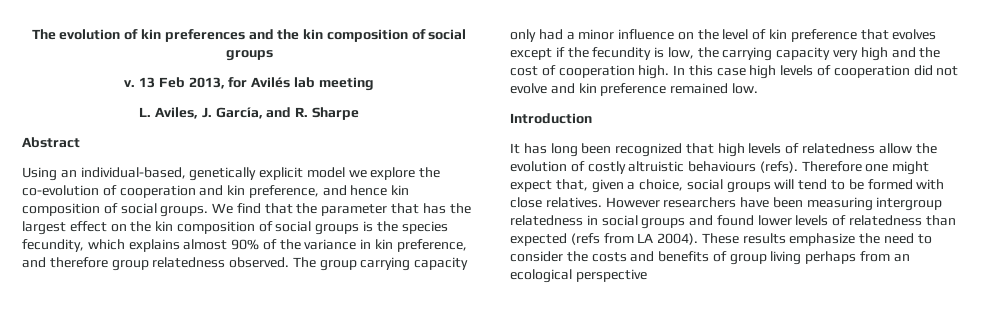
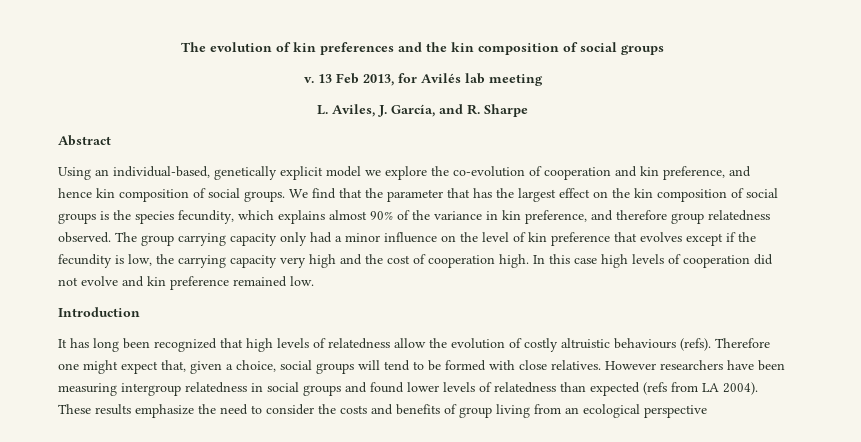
[805,251,857,264] perhaps -> (530, 411) none

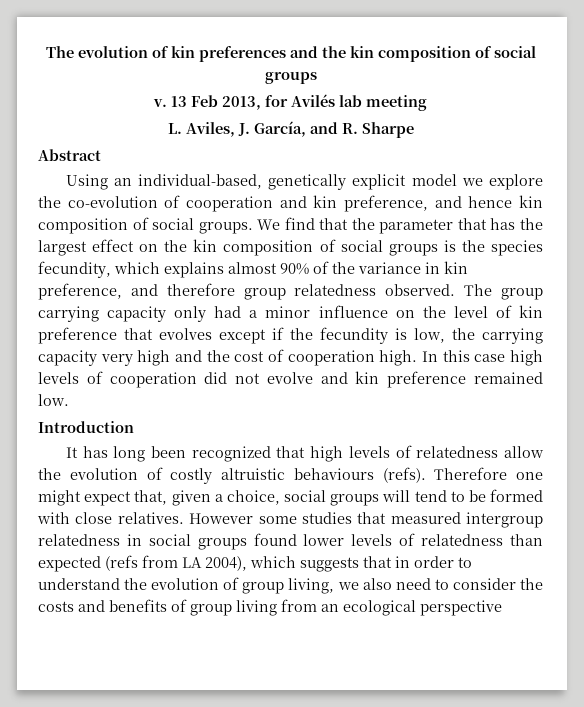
[660,360,785,371] [58,383,117,396] researchers have been measuring -> [258,512,461,524] some studies that measured
[345,382,367,393] and -> (247, 544) none
[723,382,758,395] [58,404,216,418] 2004). These results emphasize the -> [205,556,472,572] [38,577,392,594] 2004), which suggests that in order to understand the evolution of group living, we also

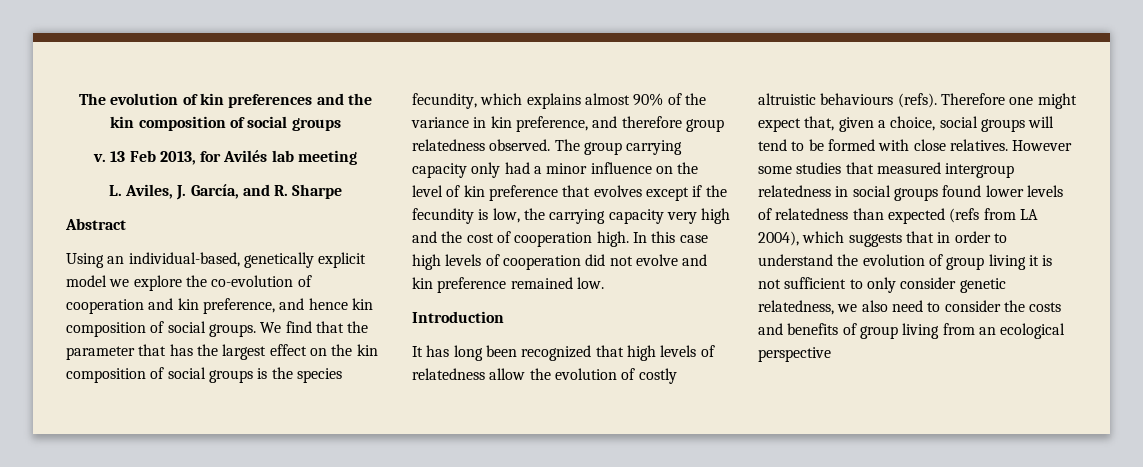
[288,578,335,594] living, -> [988,254,1053,270] [758,277,1006,293] [758,300,834,315] living it is not sufficient to only consider genetic relatedness,

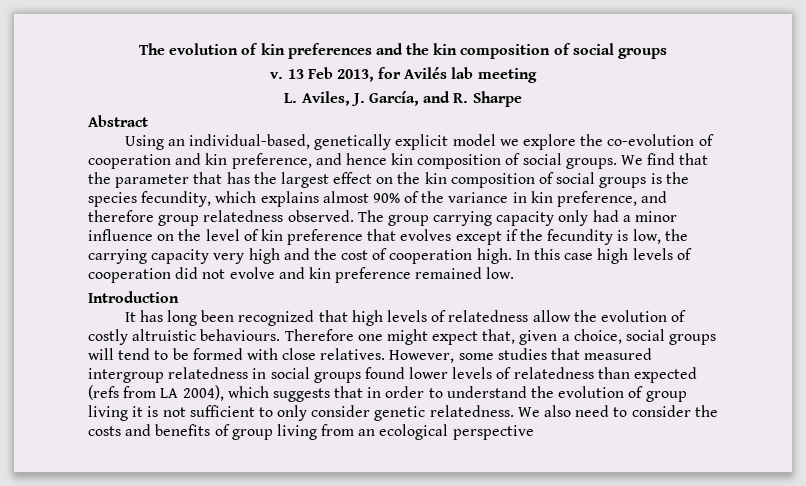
[820,93,937,108] behaviours (refs). -> [200,329,281,341] behaviours.
[1012,140,1073,151] However -> [389,350,455,363] However,
[758,300,858,315] relatedness, we -> [429,405,540,417] relatedness. We

